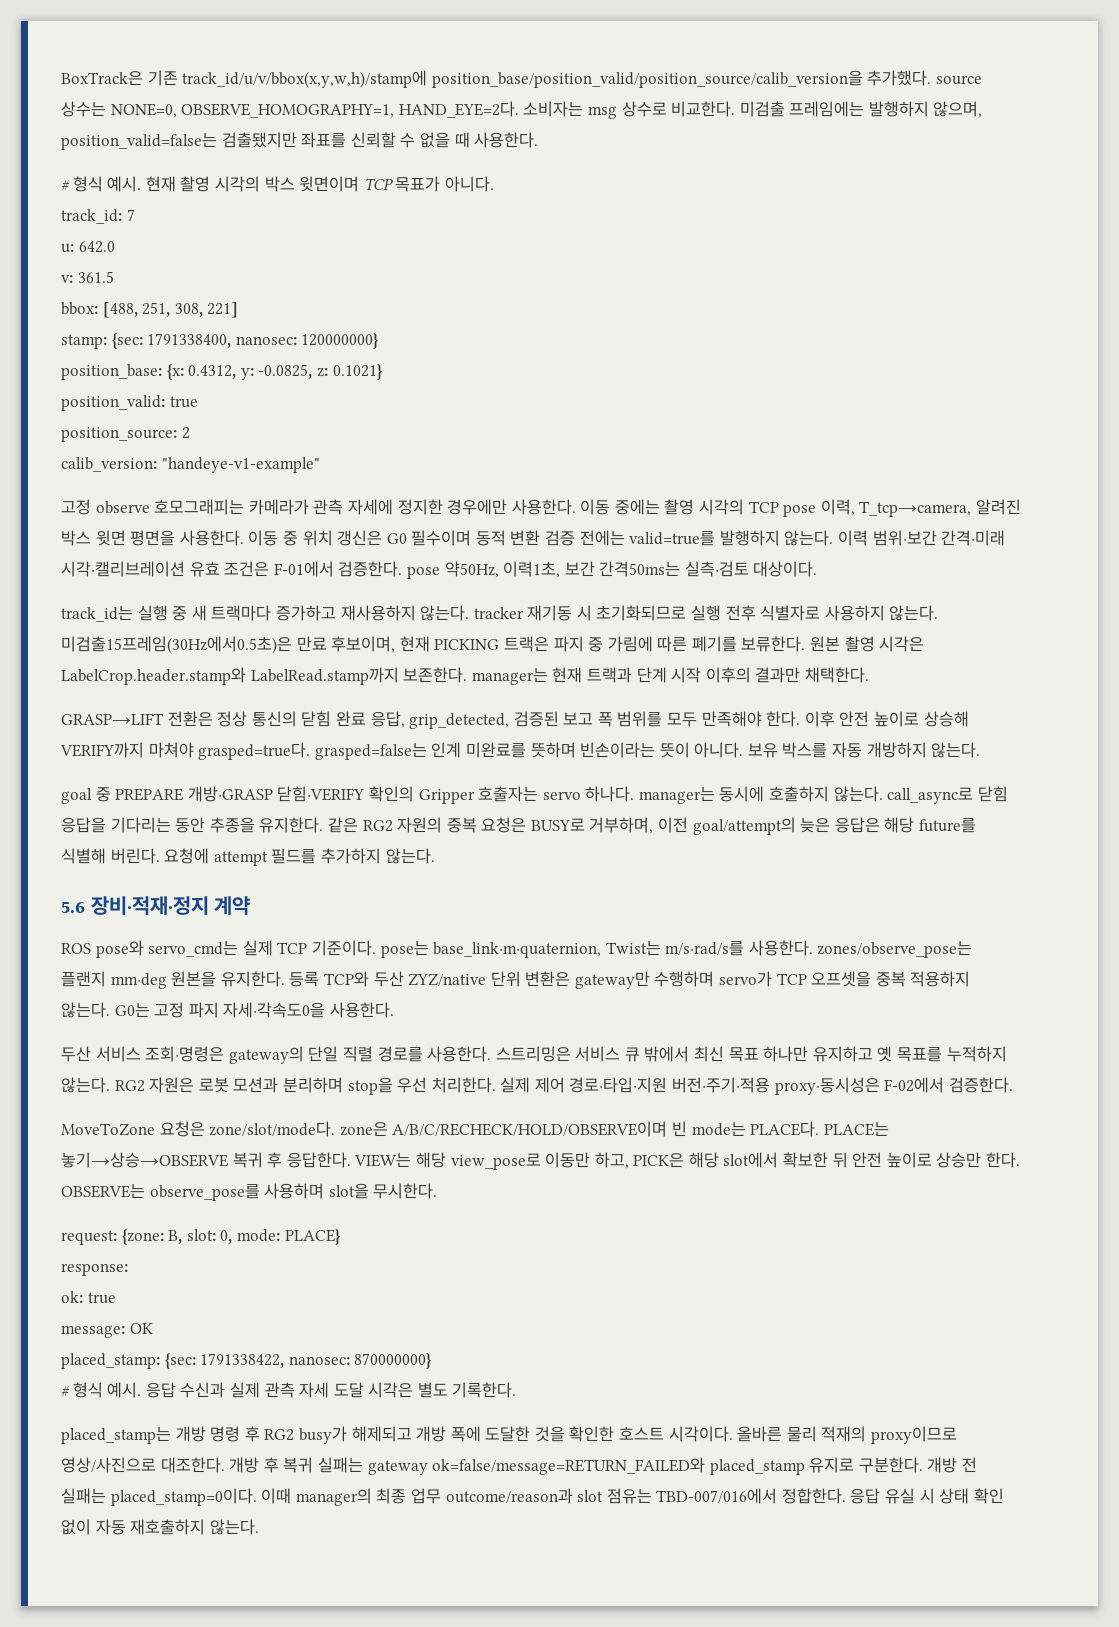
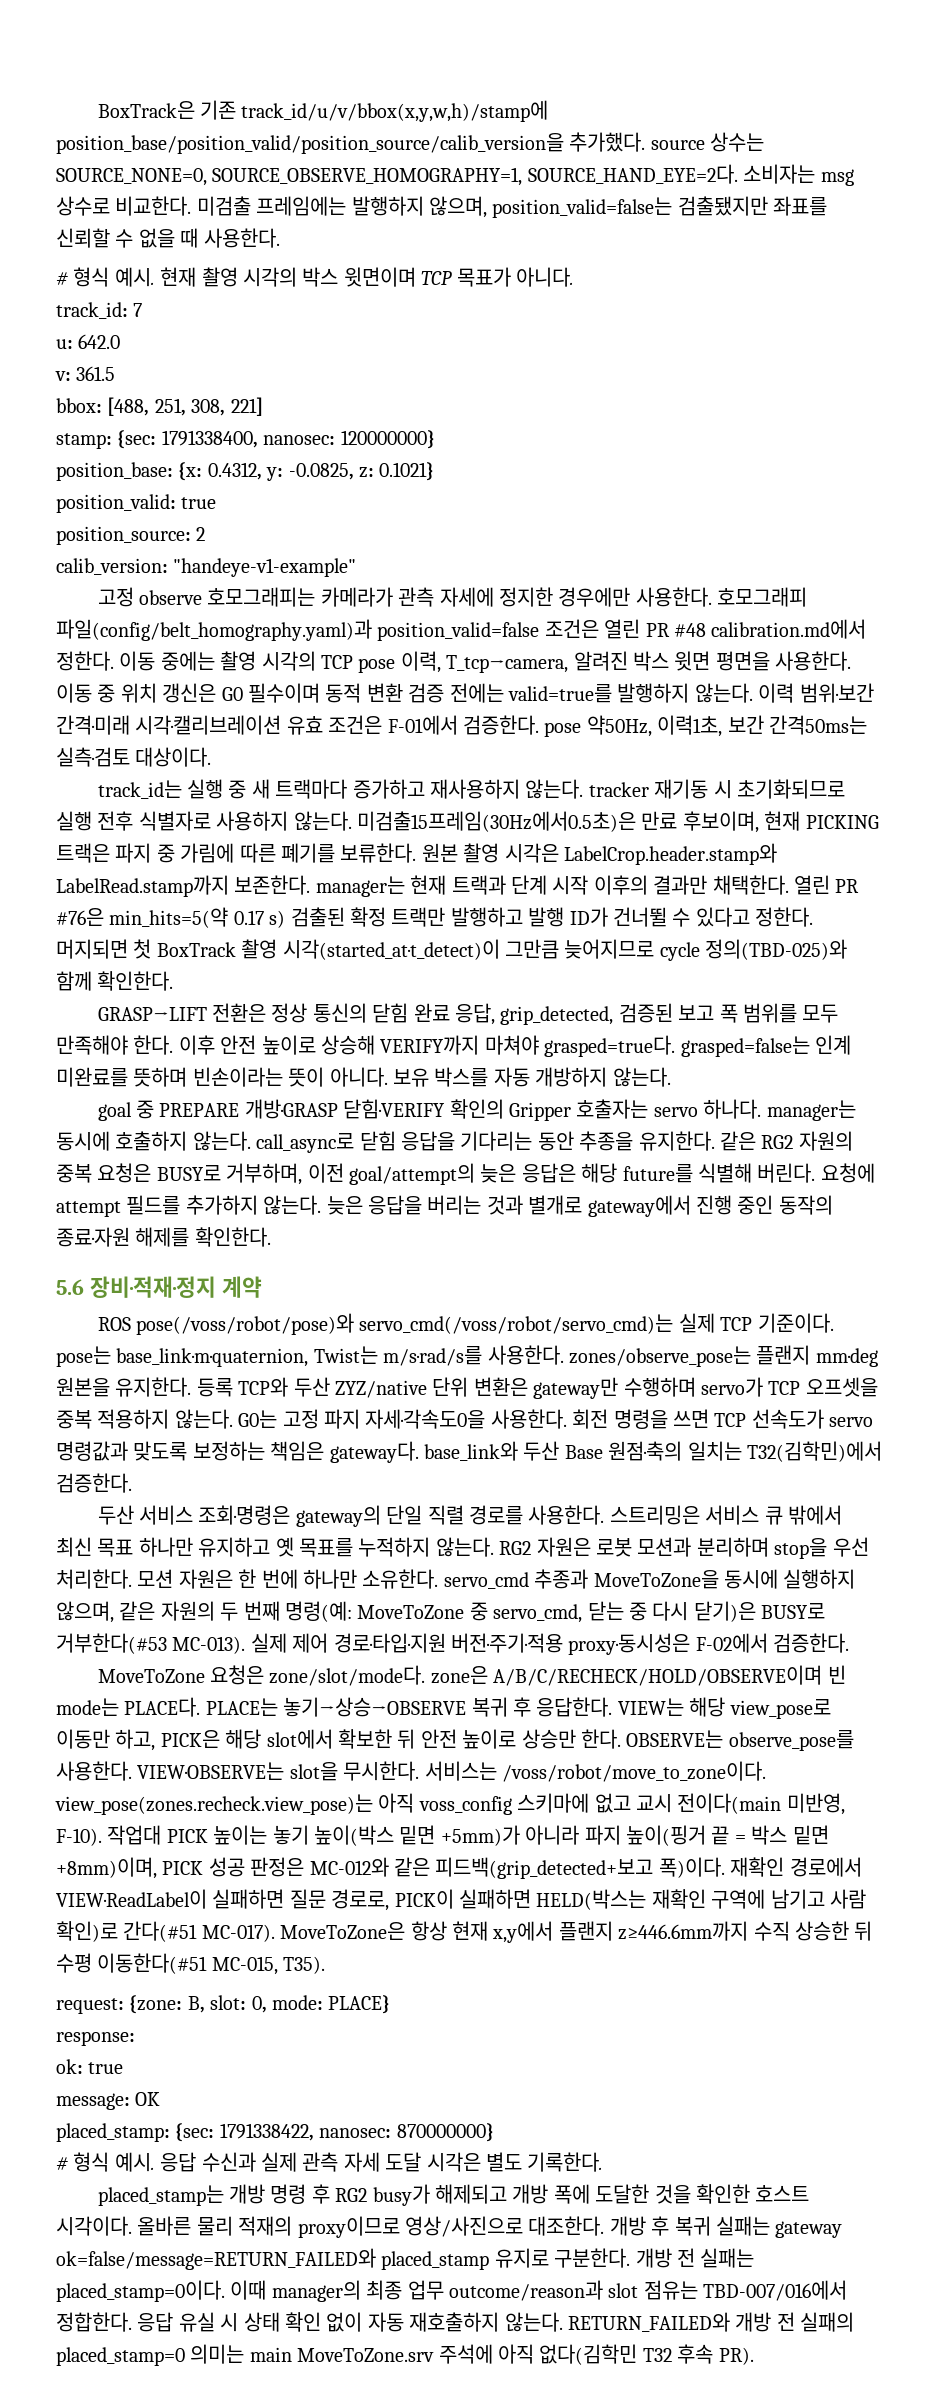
[110,101,519,118] NONE=0, OBSERVE_HOMOGRAPHY=1, HAND_EYE=2다. -> [56,164,738,186] SOURCE_NONE=0, SOURCE_OBSERVE_HOMOGRAPHY=1, SOURCE_HAND_EYE=2다.
(576, 507) none -> [717,587,808,607] [56,619,867,641] [56,651,114,671] 호모그래피 파일(config/belt_homography.yaml)과 position_valid=false 조건은 열린 PR #48 calibration.md에서 정한다.
(869, 675) none -> [793,875,860,895] [56,907,814,928] [56,939,848,961] [56,971,174,991] 열린 PR #76은 min_hits=5(약 0.17 s) 검출된 확정 트랙만 발행하고 발행 ID가 건너뛸 수 있다고 정한다. 머지되면 첫 BoxTrack 촬영 시각(started_at·t_detect)이 그만큼 늦어지므로 cycle 정의(TBD-025)와 함께 확인한다.
(435, 856) none -> [326,1195,833,1217] [56,1227,271,1247] 늦은 응답을 버리는 것과 별개로 gateway에서 진행 중인 동작의 종료·자원 해제를 확인한다.
[95,940,239,958] pose와 servo_cmd는 -> [135,1313,674,1335] pose(/voss/robot/pose)와 servo_cmd(/voss/robot/servo_cmd)는
(394, 1010) none -> [572,1409,874,1429] [56,1441,882,1463] [56,1473,132,1493] 회전 명령을 쓰면 TCP 선속도가 servo 명령값과 맞도록 보정하는 책임은 gateway다. base_link와 두산 Base 원점·축의 일치는 T32(김학민)에서 검증한다.
(496, 1085) none -> [137,1569,856,1589] [56,1601,826,1623] [56,1633,246,1654] 모션 자원은 한 번에 하나만 소유한다. servo_cmd 추종과 MoveToZone을 동시에 실행하지 않으며, 같은 자원의 두 번째 명령(예: MoveToZone 중 servo_cmd, 닫는 중 다시 닫기)은 BUSY로 거부한다(#53 MC-013).
[264,1183,325,1199] 사용하며 -> [56,1761,285,1781] 사용한다. VIEW·OBSERVE는
(438, 1191) none -> [424,1761,766,1782] [55,1793,845,1815] [56,1825,829,1846] [56,1857,862,1879] [56,1889,866,1911] [56,1921,873,1943] [56,1953,326,1975] 서비스는 /voss/robot/move_to_zone이다. view_pose(zones.recheck.view_pose)는 아직 voss_config 스키마에 없고 교시 전이다(main 미반영, F-10). 작업대 PICK 높이는 놓기 높이(박스 밑면 +5mm)가 아니라 파지 높이(핑거 끝 = 박스 밑면 +8mm)이며, PICK 성공 판정은 MC-012와 같은 피드백(grip_detected+보고 폭)이다. 재확인 경로에서 VIEW·ReadLabel이 실패하면 질문 경로로, PICK이 실패하면 HELD(박스는 재확인 구역에 남기고 사람 확인)로 간다(#51 MC-017). MoveToZone은 항상 현재 x,y에서 플랜지 z≥446.6mm까지 수직 상승한 뒤 수평 이동한다(#51 MC-015, T35).
(259, 1527) none -> [567,2312,855,2332] [56,2344,754,2366] RETURN_FAILED와 개방 전 실패의 placed_stamp=0 의미는 main MoveToZone.srv 주석에 아직 없다(김학민 T32 후속 PR).

